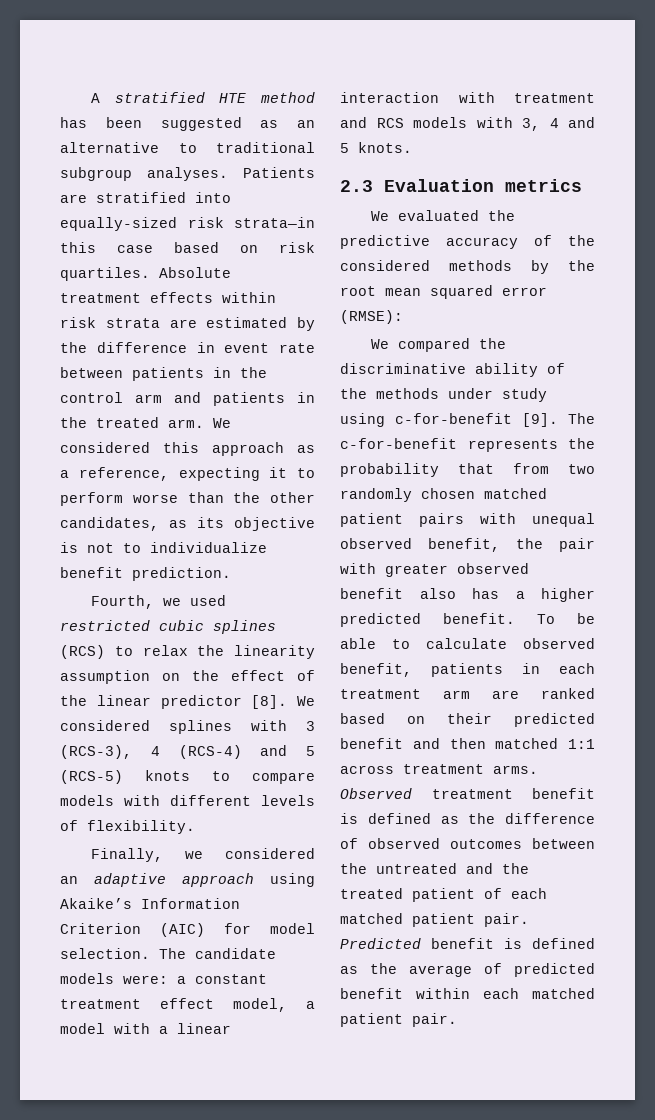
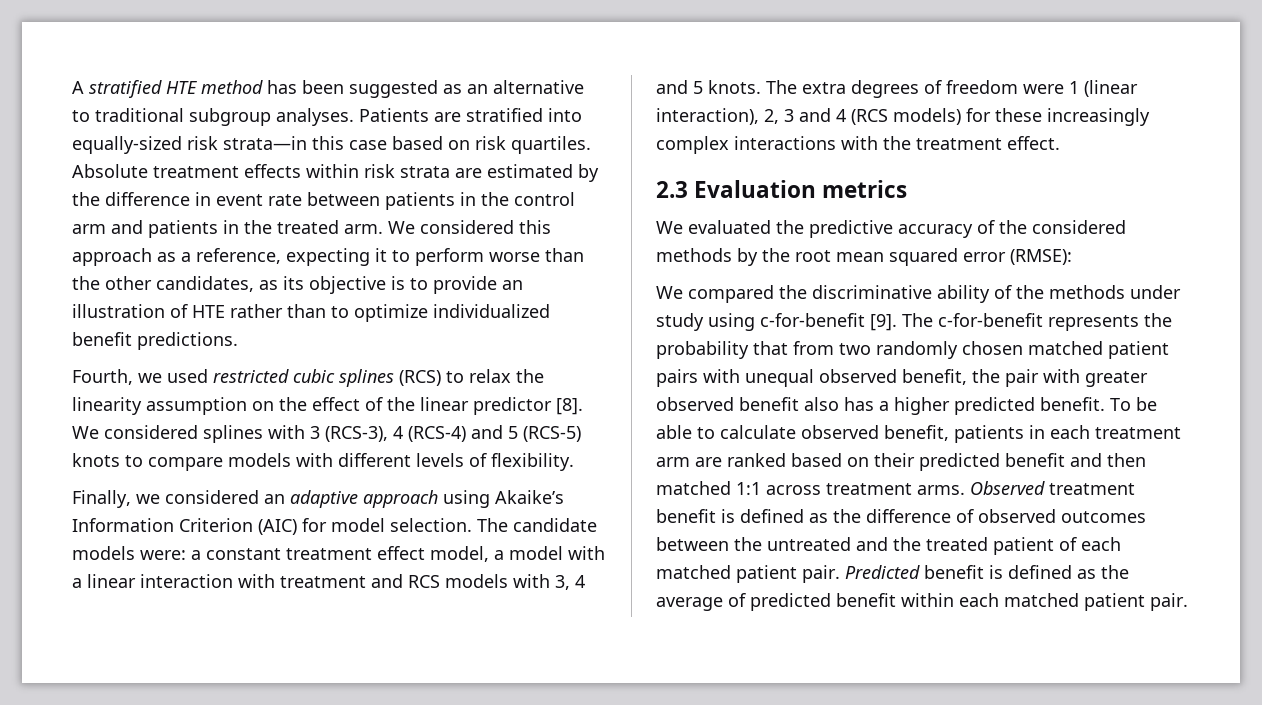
[87,542,267,553] [60,567,231,581] not to individualize benefit prediction. -> [410,276,523,294] [72,304,550,322] [72,332,238,350] to provide an illustration of HTE rather than to optimize individualized benefit predictions.
(412, 147) none -> [766,80,1138,98] [656,108,1150,126] [656,136,1060,154] The extra degrees of freedom were 1 (linear interaction), 2, 3 and 4 (RCS models) for these increasingly complex interactions with the treatment effect.

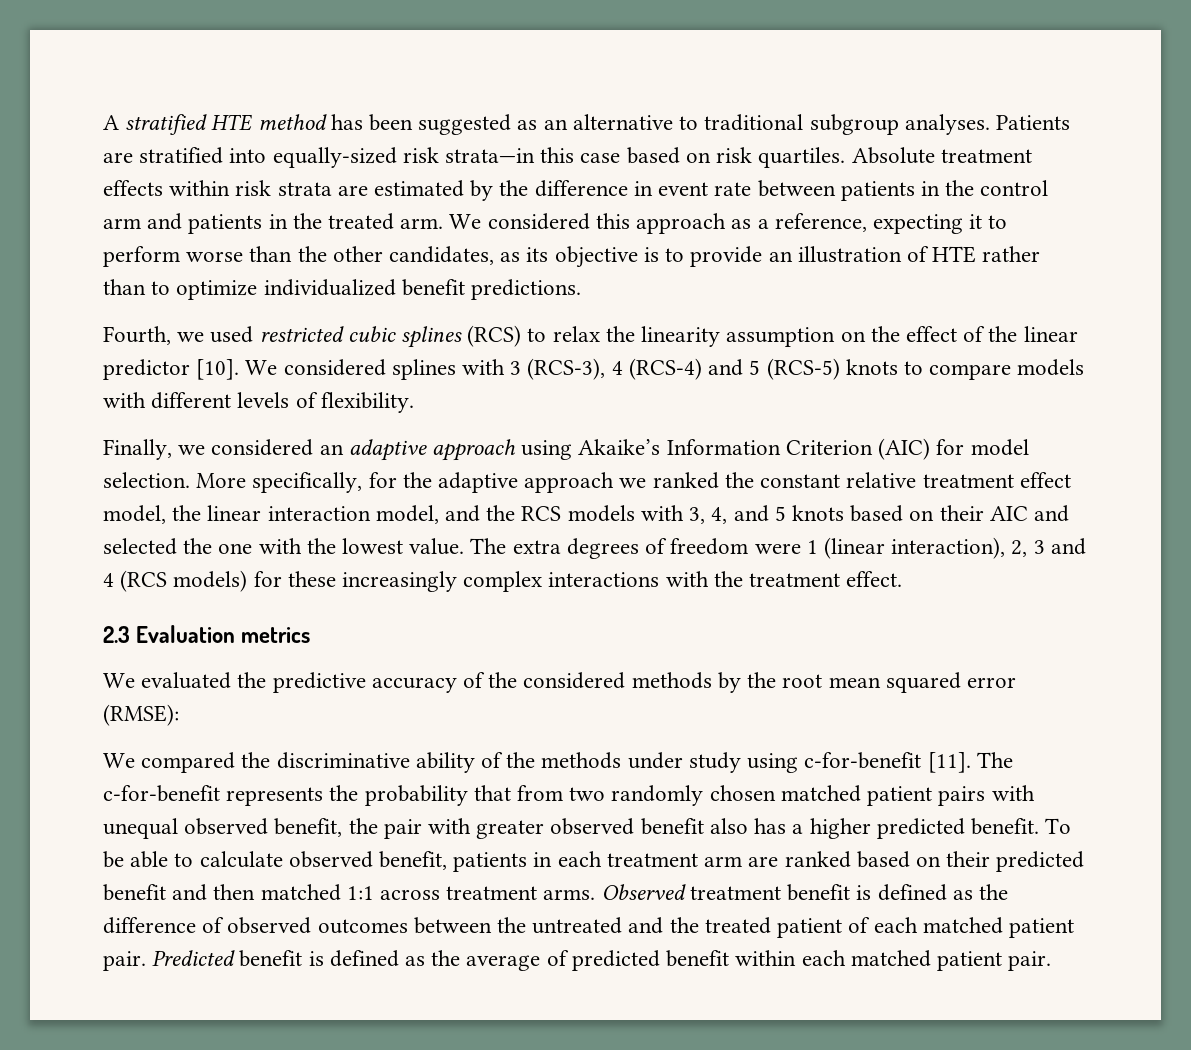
[556,398,583,415] [8]. -> [196,359,240,380] [10].
[477,518,597,532] [72,546,605,562] [72,574,403,588] The candidate models were: a constant treatment effect model, a model with a linear interaction with treatment and -> [196,472,1071,493] [103,505,516,524] More specifically, for the adaptive approach we ranked the constant relative treatment effect model, the linear interaction model, and the
[575,575,585,588] [656,80,761,94] 4 and 5 knots. -> [711,505,1069,524] [103,538,465,555] 4, and 5 knots based on their AIC and selected the one with the lowest value.
[870,314,897,331] [9]. -> [927,752,971,773] [11].

